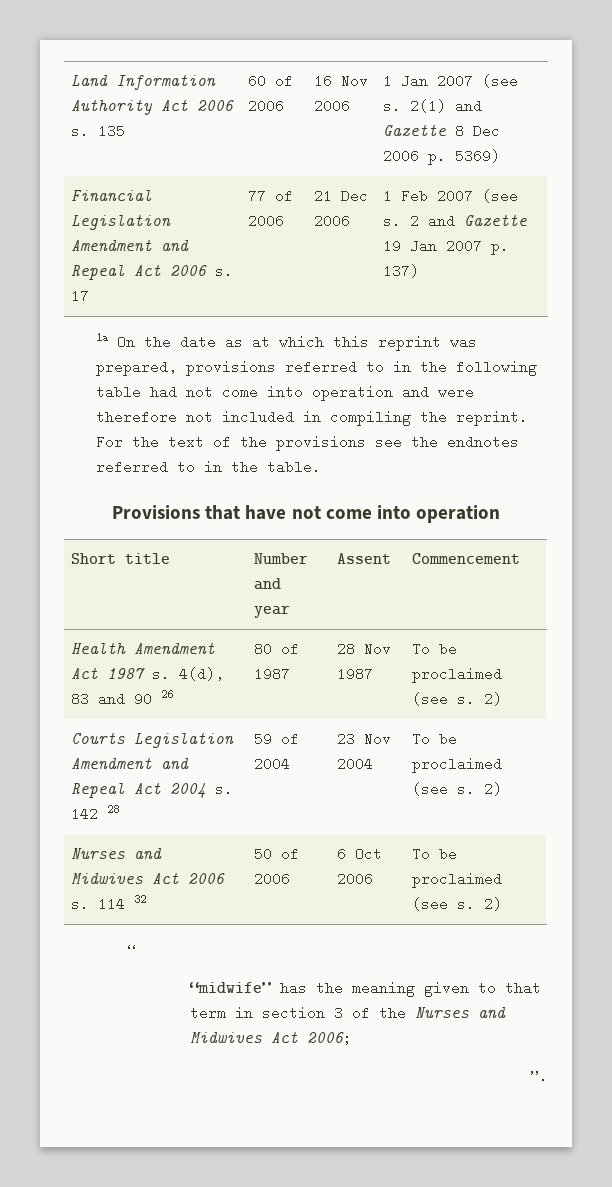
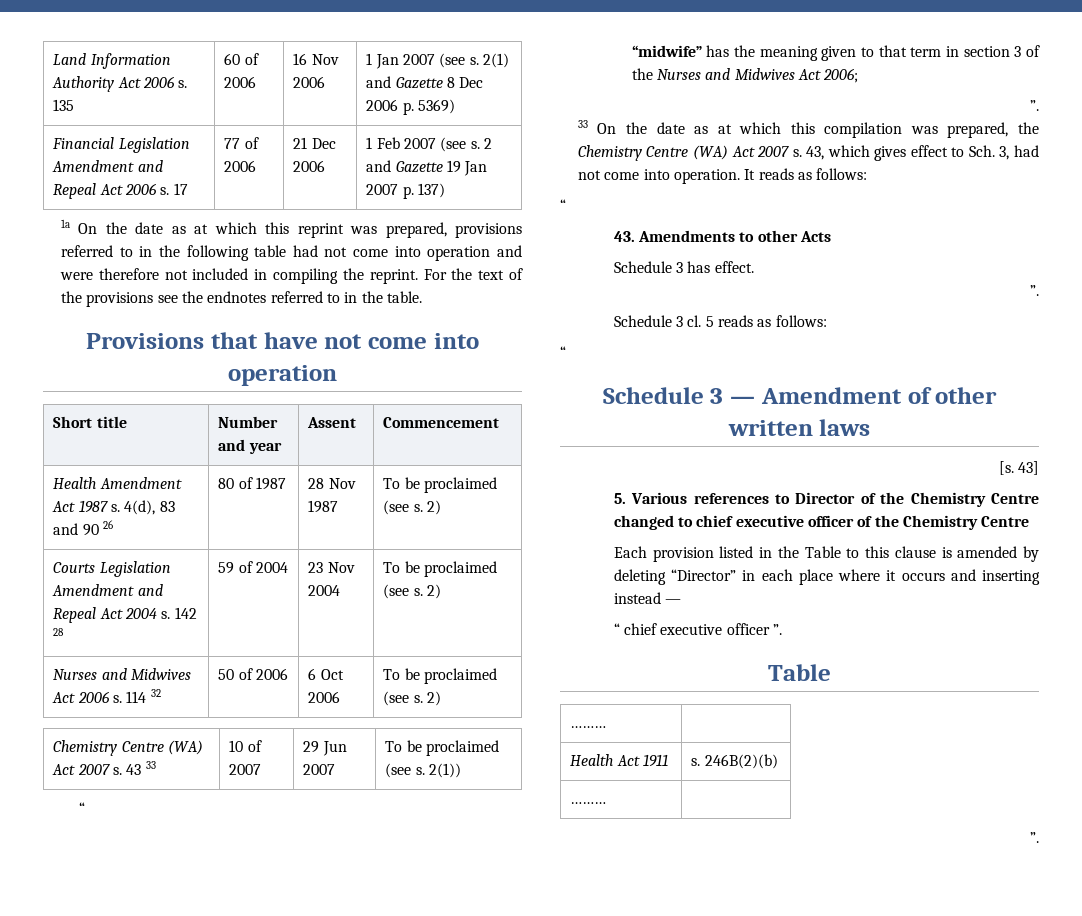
(503, 904) none -> [53,740,203,756] [52,761,156,775] [229,740,262,752] [229,764,262,775] [303,741,347,756] [303,764,336,775] [385,740,499,756] [385,763,461,778] // Chemistry Centre (WA) Act 2007 s. 43 33 | 10 of 2007 | 29 Jun 2007 | To be proclaimed (see s. 2(1))
(548, 1076) none -> [577,120,1039,138] [577,145,1039,161] [577,168,868,184] [560,199,566,211] [613,230,832,242] [613,261,754,273] [1030,285,1039,296] [613,315,827,327] [560,346,566,358] [602,387,998,404] [727,419,871,436] [998,461,1039,475] [613,492,1039,507] [613,515,1030,530] [613,546,1039,562] [613,569,1040,585] [613,592,682,604] [613,623,783,635] [768,664,831,681] [570,726,607,728] [570,754,668,767] [691,754,778,769] [570,802,607,804] [1030,832,1039,843] // 33 On the date as at which this compilation was prepared, the Chemistry Centre (WA) Act 2007 s. 43, which gives effect to Sch. 3, had not come into operation. It reads as follows: // “ // 43. Amendments to other Acts // Schedule 3 has effect. // ”. // Schedule 3 cl. 5 reads as follows: // “ // Schedule 3 — Amendment of other written laws // [s. 43] // 5. Various references to Director of the Chemistry Centre changed to chief executive officer of the Chemistry Centre // Each provision listed in the Table to this clause is amended by deleting “Director” in each place where it occurs and inserting instead — // “ chief executive officer ”. // Table // ……… | // Health Act 1911 | s. 246B(2)(b) // ……… | // ”.

